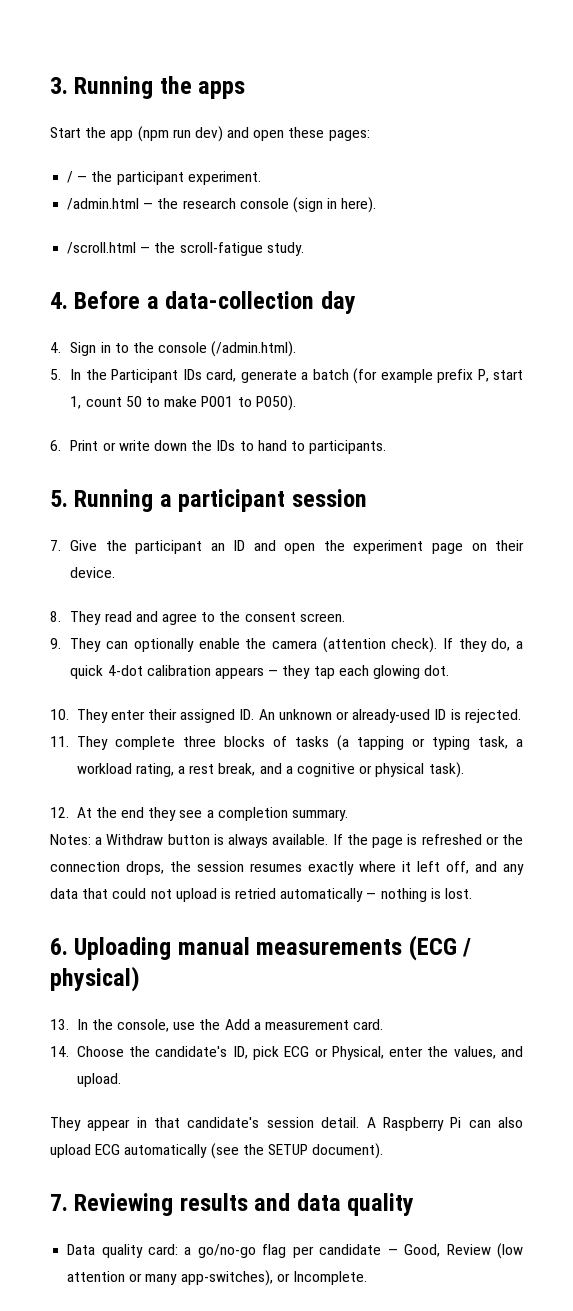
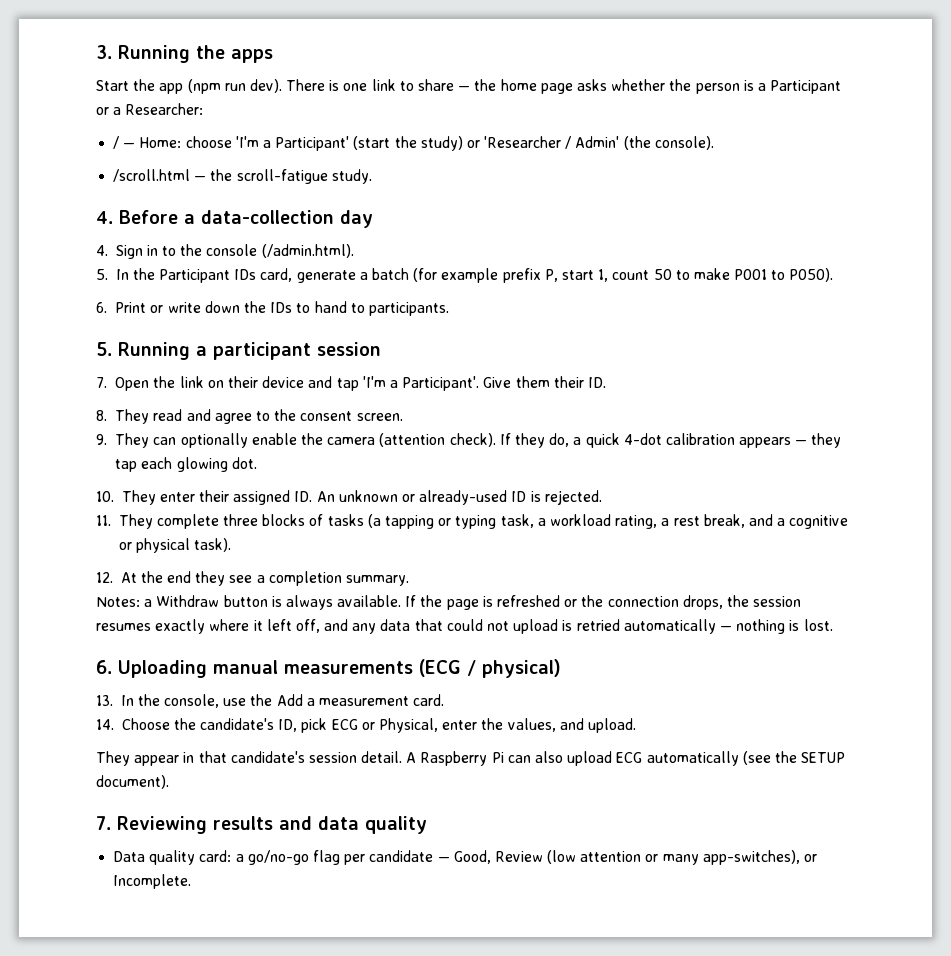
[194,126,370,142] [67,171,261,185] [67,197,377,213] dev) and open these pages: // / — the participant experiment. // /admin.html — the research console (sign in here). -> [249,79,842,94] [96,103,204,115] [113,136,714,151] dev). There is one link to share — the home page asks whether the person is a Participant or a Researcher: // / — Home: choose 'I'm a Participant' (start the study) or 'Researcher / Admin' (the console).
[70,540,524,554] [70,567,116,578] Give the participant an ID and open the experiment page on their device. -> [115,376,606,391] Open the link on their device and tap 'I'm a Participant'. Give them their ID.

